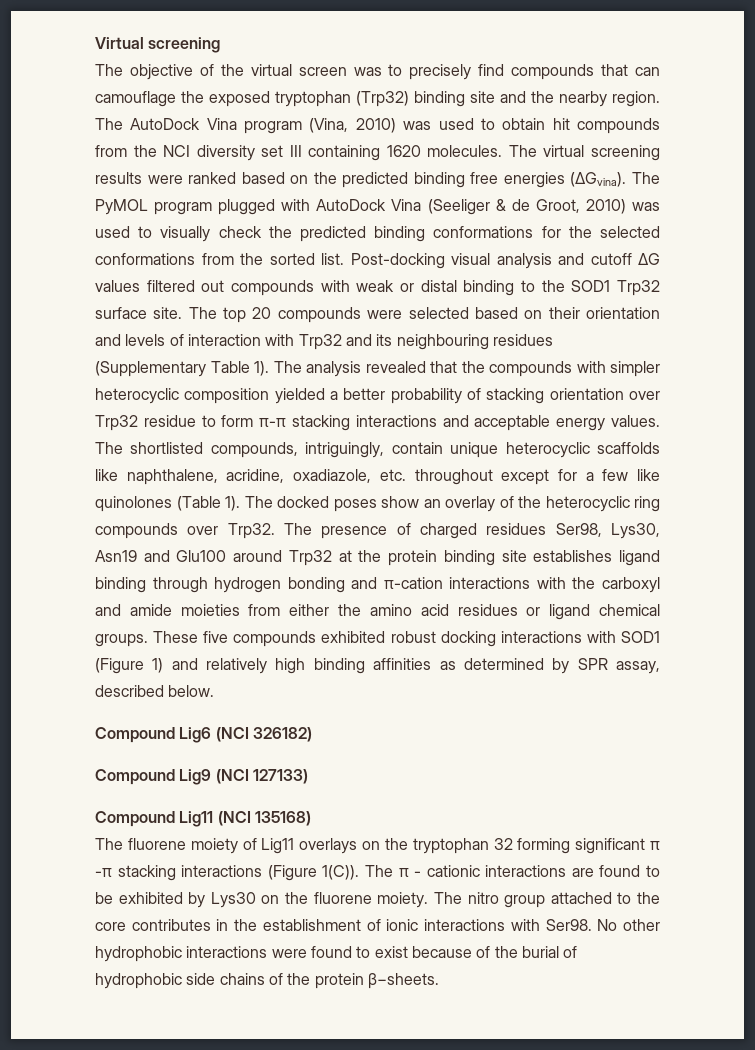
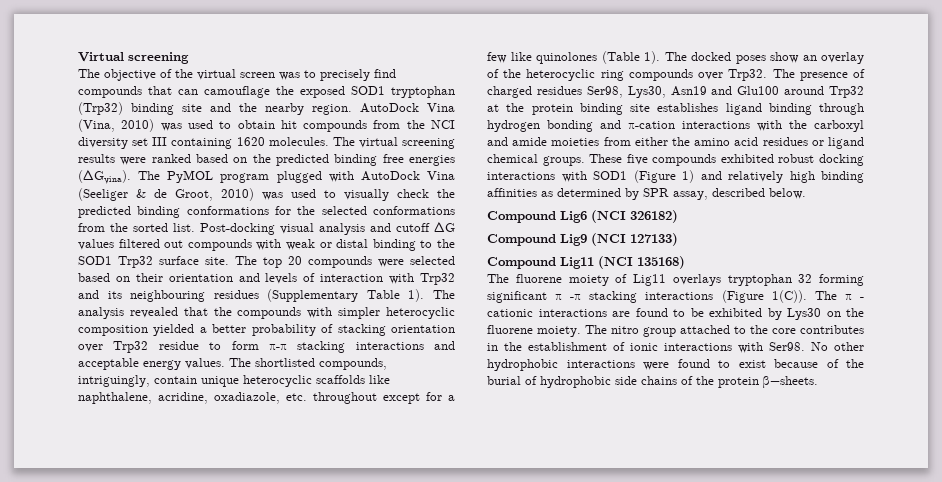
(270, 99) none -> [351,86,385,95] SOD1
[95,118,303,134] The AutoDock Vina program -> [360,103,455,113] AutoDock Vina
[362,838,408,850] on the -> (721, 280) none

